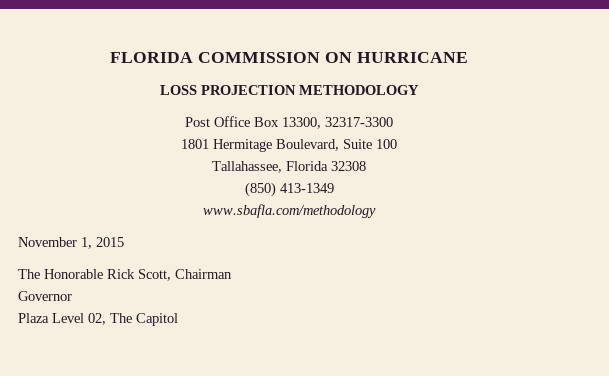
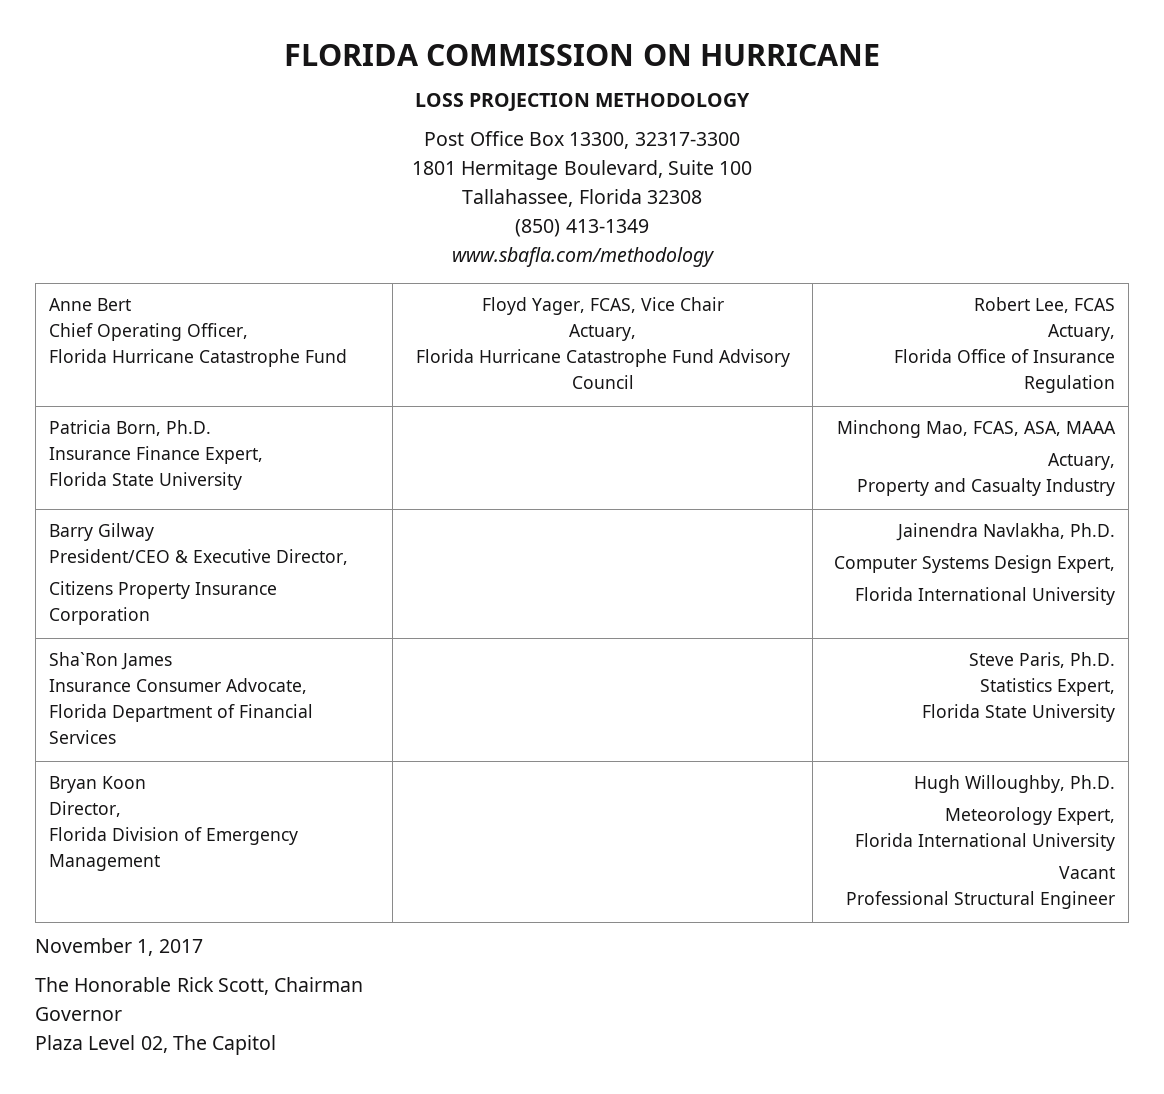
(376, 211) none -> [49,298,132,311] [49,323,249,341] [49,349,348,367] [481,297,724,315] [569,324,636,341] [415,349,790,367] [571,375,634,389] [973,297,1115,313] [1047,324,1115,341] [893,349,1115,363] [1023,375,1115,393] [49,420,212,436] [49,446,264,464] [49,472,243,490] [836,420,1116,438] [1047,453,1115,470] [856,478,1115,496] [49,523,155,541] [49,549,349,565] [49,581,278,599] [49,607,151,625] [895,523,1115,541] [833,555,1115,573] [854,587,1115,605] [49,652,173,670] [49,678,308,694] [49,704,314,722] [49,730,117,744] [968,652,1115,668] [979,678,1115,696] [921,704,1115,722] [49,776,147,793] [49,801,122,817] [49,827,299,845] [49,854,161,871] [913,775,1115,793] [944,807,1115,825] [854,833,1115,851] [1058,866,1115,879] [845,891,1115,909] // Anne Bert // Chief Operating Officer, // Florida Hurricane Catastrophe Fund | Floyd Yager, FCAS, Vice Chair // Actuary, // Florida Hurricane Catastrophe Fund Advisory Council | Robert Lee, FCAS // Actuary, // Florida Office of Insurance Regulation // Patricia Born, Ph.D. // Insurance Finance Expert, // Florida State University | | Minchong Mao, FCAS, ASA, MAAA // Actuary, // Property and Casualty Industry // Barry Gilway // President/CEO & Executive Director, // Citizens Property Insurance Corporation | | Jainendra Navlakha, Ph.D. // Computer Systems Design Expert, // Florida International University // Sha`Ron James // Insurance Consumer Advocate, // Florida Department of Financial Services | | Steve Paris, Ph.D. // Statistics Expert, // Florida State University // Bryan Koon // Director, // Florida Division of Emergency Management | | Hugh Willoughby, Ph.D. // Meteorology Expert, // Florida International University // Vacant // Professional Structural Engineer
[96,237,124,247] 2015 -> [158,939,203,953] 2017

